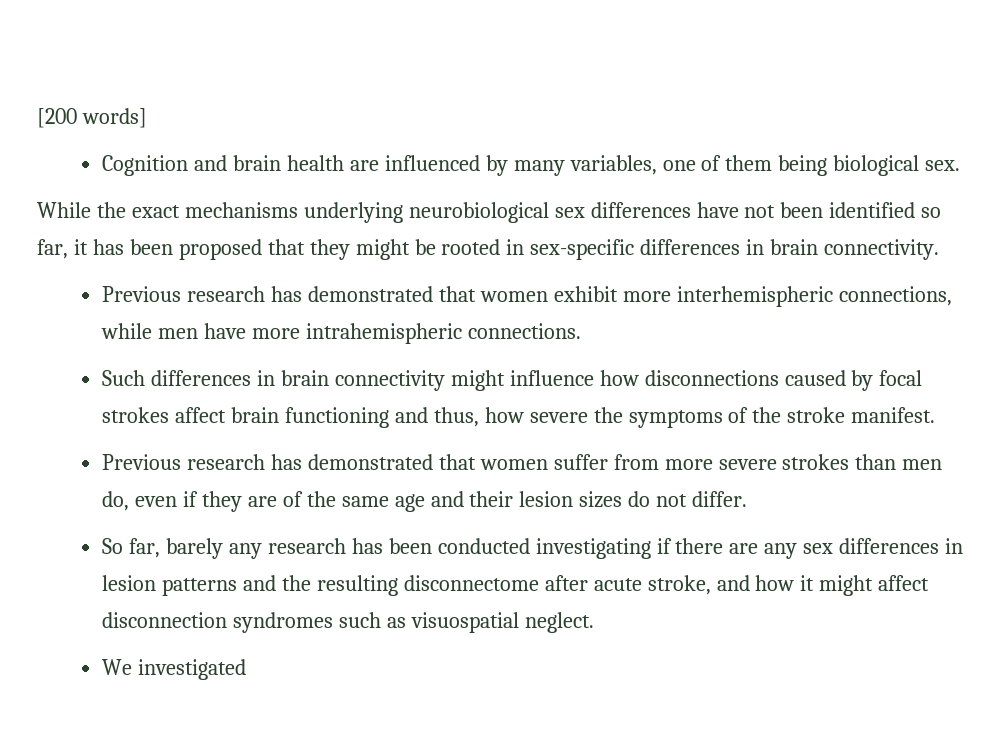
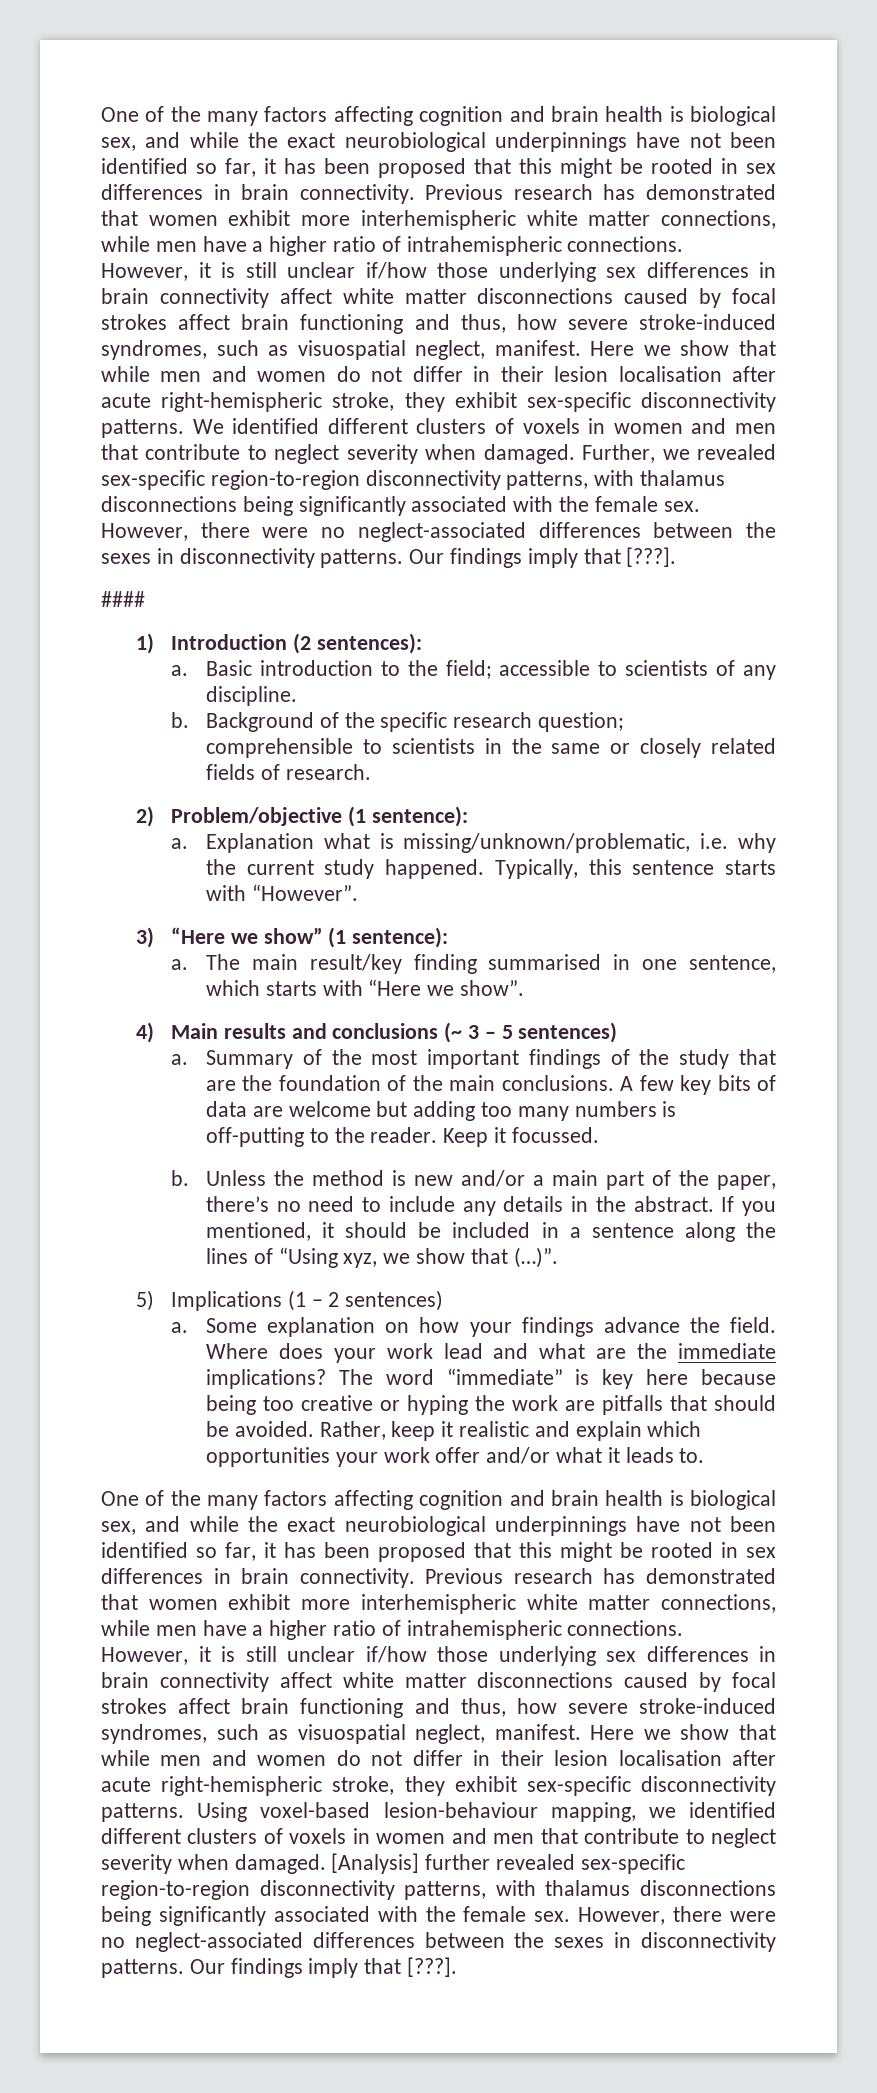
[37,108,147,128] [102,155,961,176] [37,202,691,223] [200 words] // Cognition and brain health are influenced by many variables, one of them being biological sex. // While the exact mechanisms underlying neurobiological sex differences -> [101,106,776,126] [101,132,627,152] One of the many factors affecting cognition and brain health is biological sex, and while the exact neurobiological underpinnings
[309,239,940,260] [102,286,952,307] [101,323,581,344] [102,370,639,391] they might be rooted in sex-specific differences in brain connectivity. // Previous research has demonstrated that women exhibit more interhemispheric connections, while men have more intrahemispheric connections. // Such differences in brain connectivity might influence how -> [519,158,776,178] [101,184,776,204] [101,210,776,230] [101,236,684,256] [101,262,776,282] [101,288,467,308] this might be rooted in sex differences in brain connectivity. Previous research has demonstrated that women exhibit more interhemispheric white matter connections, while men have a higher ratio of intrahemispheric connections. However, it is still unclear if/how those underlying sex differences in brain connectivity affect white matter
[593,407,936,428] [102,454,943,470] [102,491,748,512] [102,538,964,559] [102,575,930,596] [102,612,594,633] [102,659,247,680] the symptoms of the stroke manifest. // Previous research has demonstrated that women suffer from more severe strokes than men do, even if they are of the same age and their lesion sizes do not differ. // So far, barely any research has been conducted investigating if there are any sex differences in lesion patterns and the resulting disconnectome after acute stroke, and how it might affect disconnection syndromes such as visuospatial neglect. // We investigated -> [639,314,776,330] [101,340,776,360] [101,366,776,382] [101,392,776,412] [101,418,777,438] [101,444,777,464] [101,470,726,490] [101,496,700,516] [101,522,776,542] [101,547,677,568] [101,591,145,607] [136,633,422,654] [171,660,776,680] [206,686,298,706] [171,712,625,732] [206,738,777,758] [206,764,371,780] [136,806,468,827] [171,833,777,853] [206,859,776,879] [206,884,358,901] [136,927,449,948] [171,954,777,974] [206,979,525,996] [136,1022,618,1043] [171,1049,776,1069] [206,1075,776,1095] [206,1101,677,1121] [206,1127,599,1147] [171,1170,776,1190] [206,1196,777,1216] [206,1222,777,1242] [206,1247,558,1268] [136,1290,444,1311] [171,1317,777,1337] [206,1343,776,1363] [206,1368,777,1389] [206,1395,776,1415] [206,1421,702,1441] [206,1447,705,1467] [101,1490,776,1510] [101,1516,777,1536] [101,1542,776,1562] [101,1568,776,1588] [101,1594,776,1614] [101,1620,684,1640] [101,1646,776,1666] [101,1672,776,1692] [101,1698,776,1718] [101,1724,776,1744] [101,1750,776,1766] [101,1776,776,1796] [101,1802,776,1822] [101,1828,776,1848] [101,1853,685,1874] [101,1880,777,1900] [101,1906,777,1926] [101,1932,776,1952] [101,1957,458,1978] stroke-induced syndromes, such as visuospatial neglect, manifest. Here we show that while men and women do not differ in their lesion localisation after acute right-hemispheric stroke, they exhibit sex-specific disconnectivity patterns. We identified different clusters of voxels in women and men that contribute to neglect severity when damaged. Further, we revealed sex-specific region-to-region disconnectivity patterns, with thalamus disconnections being significantly associated with the female sex. However, there were no neglect-associated differences between the sexes in disconnectivity patterns. Our findings imply that [???]. // #### // 1) Introduction (2 sentences): // a. Basic introduction to the field; accessible to scientists of any discipline. // b. Background of the specific research question; comprehensible to scientists in the same or closely related fields of research. // 2) Problem/objective (1 sentence): // a. Explanation what is missing/unknown/problematic, i.e. why the current study happened. Typically, this sentence starts with “However”. // 3) “Here we show” (1 sentence): // a. The main result/key finding summarised in one sentence, which starts with “Here we show”. // 4) Main results and conclusions (~ 3 – 5 sentences) // a. Summary of the most important findings of the study that are the foundation of the main conclusions. A few key bits of data are welcome but adding too many numbers is off-putting to the reader. Keep it focussed. // b. Unless the method is new and/or a main part of the paper, there’s no need to include any details in the abstract. If you mentioned, it should be included in a sentence along the lines of “Using xyz, we show that (…)”. // 5) Implications (1 – 2 sentences) // a. Some explanation on how your findings advance the field. Where does your work lead and what are the immediate implications? The word “immediate” is key here because being too creative or hyping the work are pitfalls that should be avoided. Rather, keep it realistic and explain which opportunities your work offer and/or what it leads to. // One of the many factors affecting cognition and brain health is biological sex, and while the exact neurobiological underpinnings have not been identified so far, it has been proposed that this might be rooted in sex differences in brain connectivity. Previous research has demonstrated that women exhibit more interhemispheric white matter connections, while men have a higher ratio of intrahemispheric connections. However, it is still unclear if/how those underlying sex differences in brain connectivity affect white matter disconnections caused by focal strokes affect brain functioning and thus, how severe stroke-induced syndromes, such as visuospatial neglect, manifest. Here we show that while men and women do not differ in their lesion localisation after acute right-hemispheric stroke, they exhibit sex-specific disconnectivity patterns. Using voxel-based lesion-behaviour mapping, we identified different clusters of voxels in women and men that contribute to neglect severity when damaged. [Analysis] further revealed sex-specific region-to-region disconnectivity patterns, with thalamus disconnections being significantly associated with the female sex. However, there were no neglect-associated differences between the sexes in disconnectivity patterns. Our findings imply that [???].

